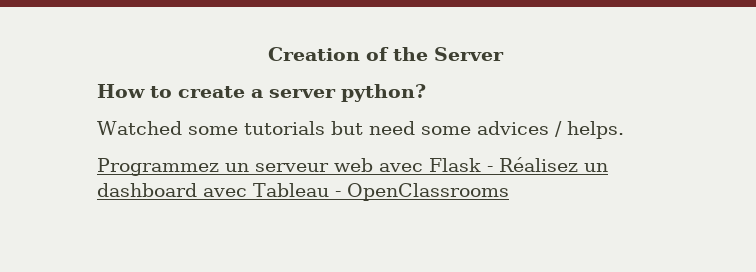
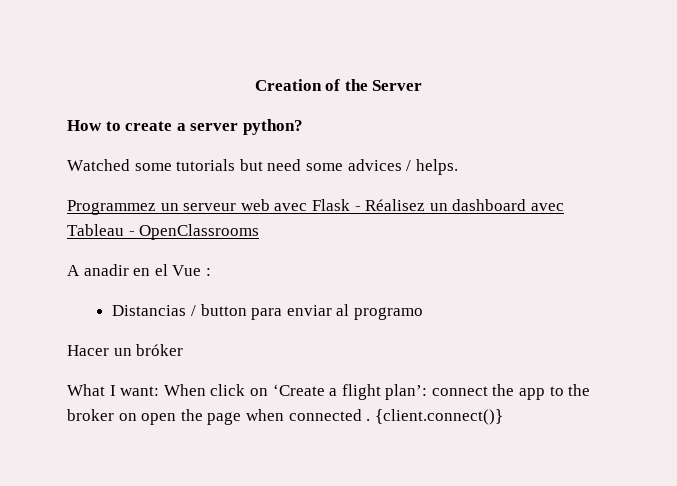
(509, 192) none -> [67,264,211,276] [112,304,423,320] [67,344,184,356] [67,384,591,400] [67,409,503,425] // A anadir en el Vue : // Distancias / button para enviar al programo // Hacer un bróker // What I want: When click on ‘Create a flight plan’: connect the app to the broker on open the page when connected . {client.connect()}

